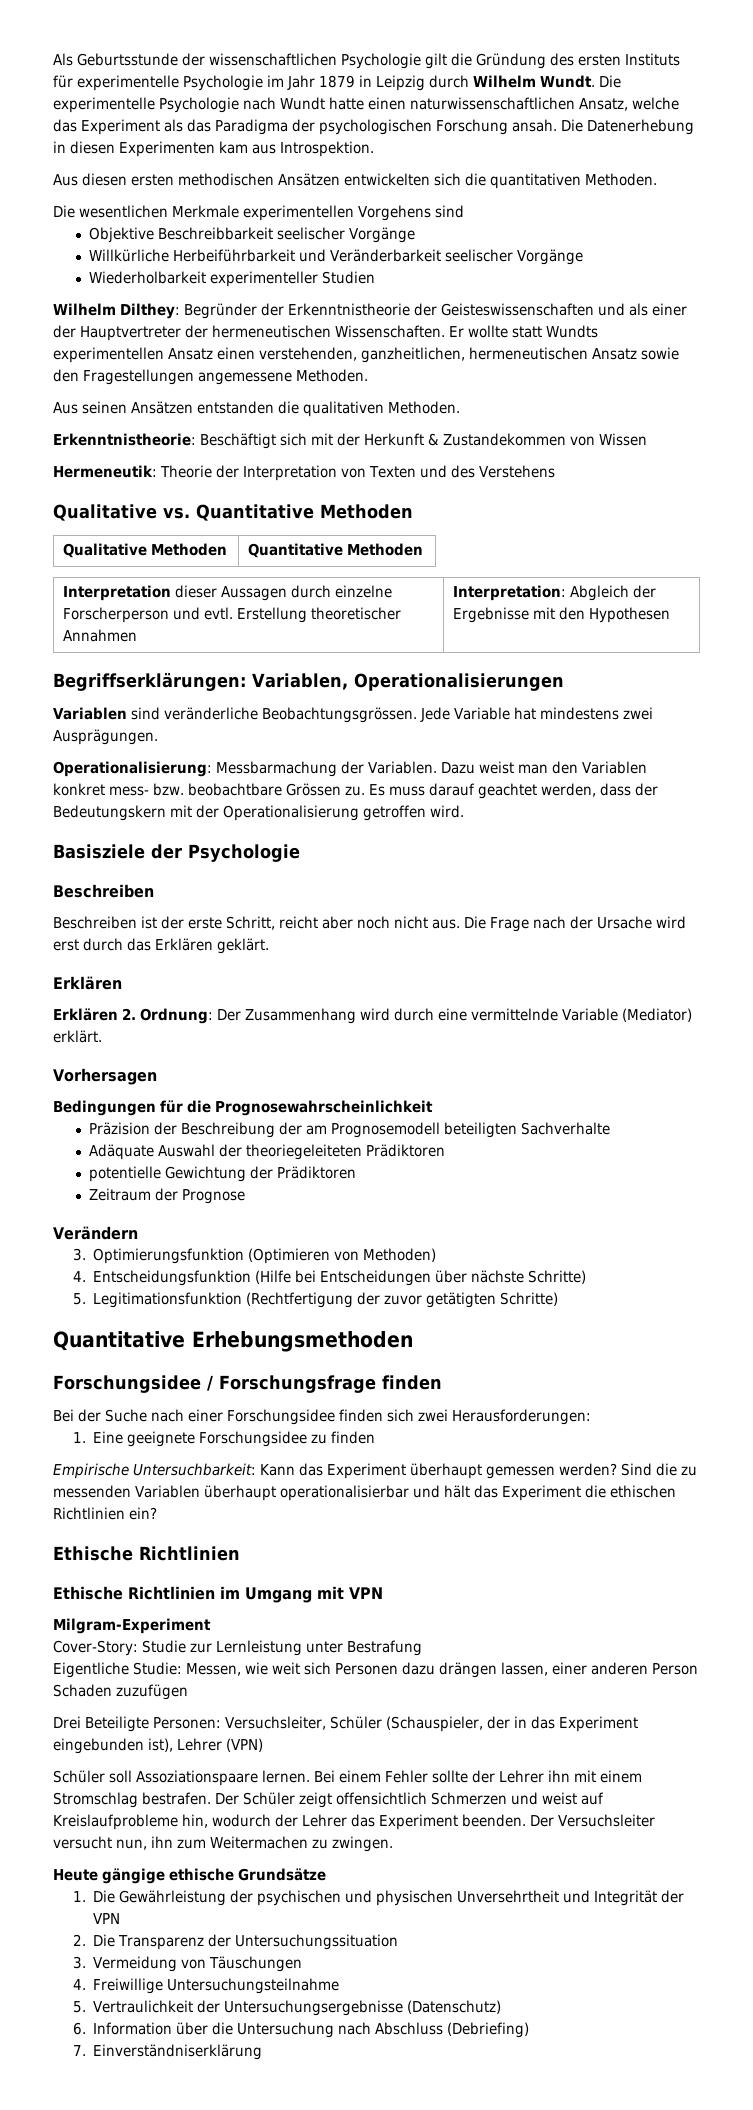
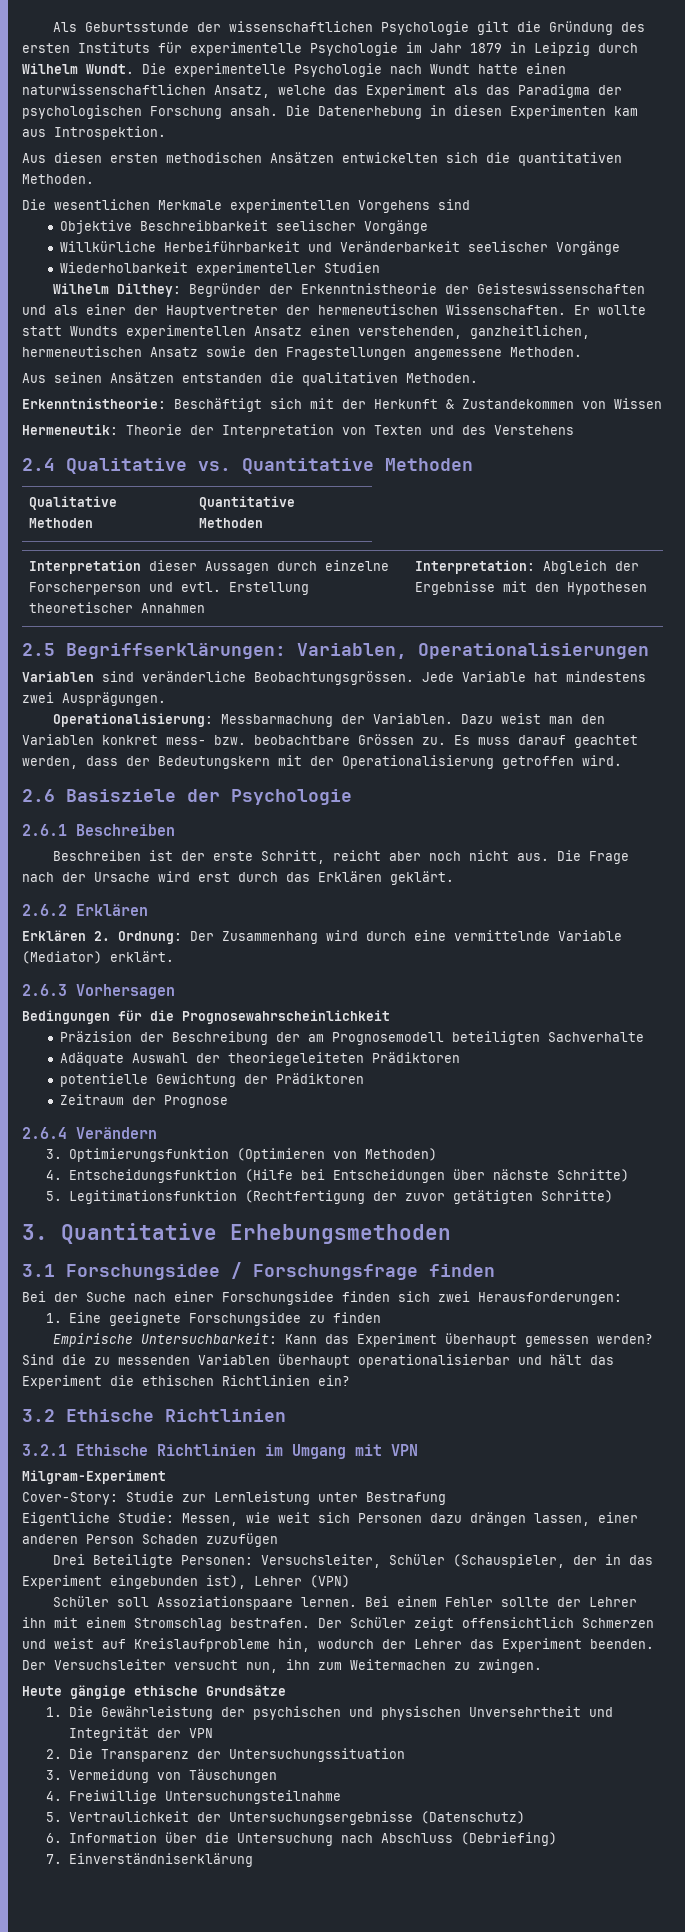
(555, 471) none -> [22,458,55,471] 2.4
(670, 615) none -> [22,643,55,656] 2.5
(464, 811) none -> [22,789,55,802] 2.6
(300, 853) none -> [22,824,67,836] 2.6.1
(269, 946) none -> [22,904,67,916] 2.6.2
(102, 1036) none -> [22,984,67,996] 2.6.3
(245, 1196) none -> [22,1127,67,1139] 2.6.4
(559, 1299) none -> [22,1224,48,1240] 3.
(413, 1341) none -> [22,1264,55,1277] 3.1
(157, 1513) none -> [22,1409,55,1422] 3.2
(240, 1553) none -> [22,1444,67,1456] 3.2.1

